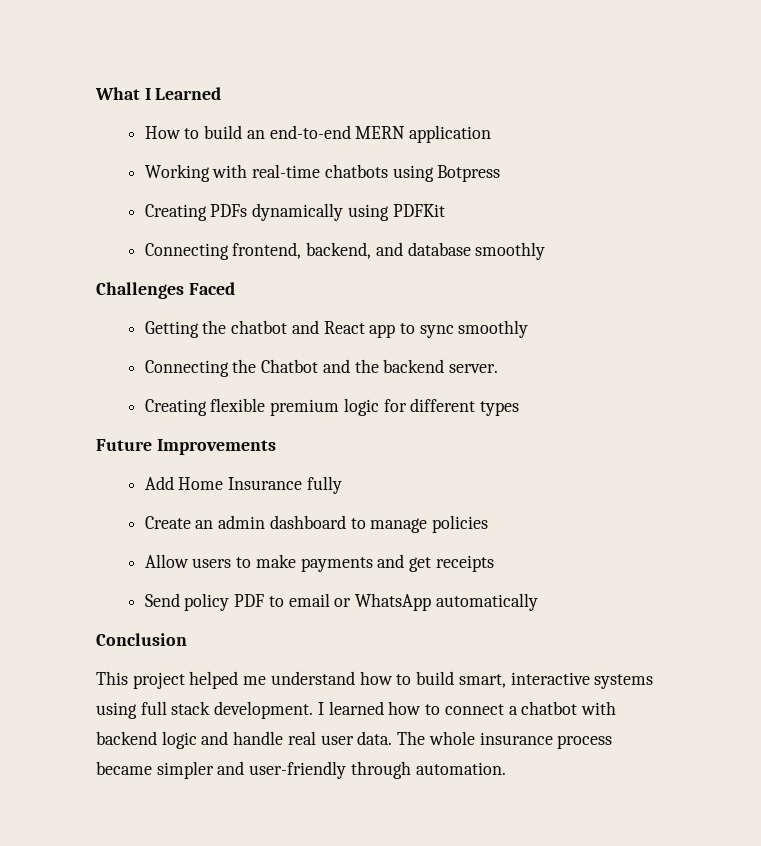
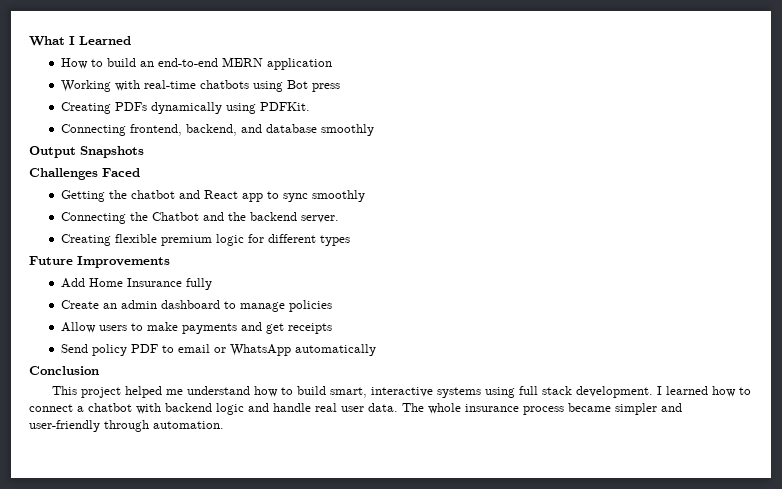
[437,165,501,182] Botpress -> [286,80,340,92] Bot press
[392,204,445,217] PDFKit -> [259,102,310,111] PDFKit.
(546, 251) none -> [29,146,144,158] // Output Snapshots

